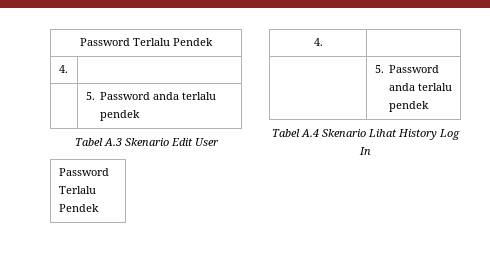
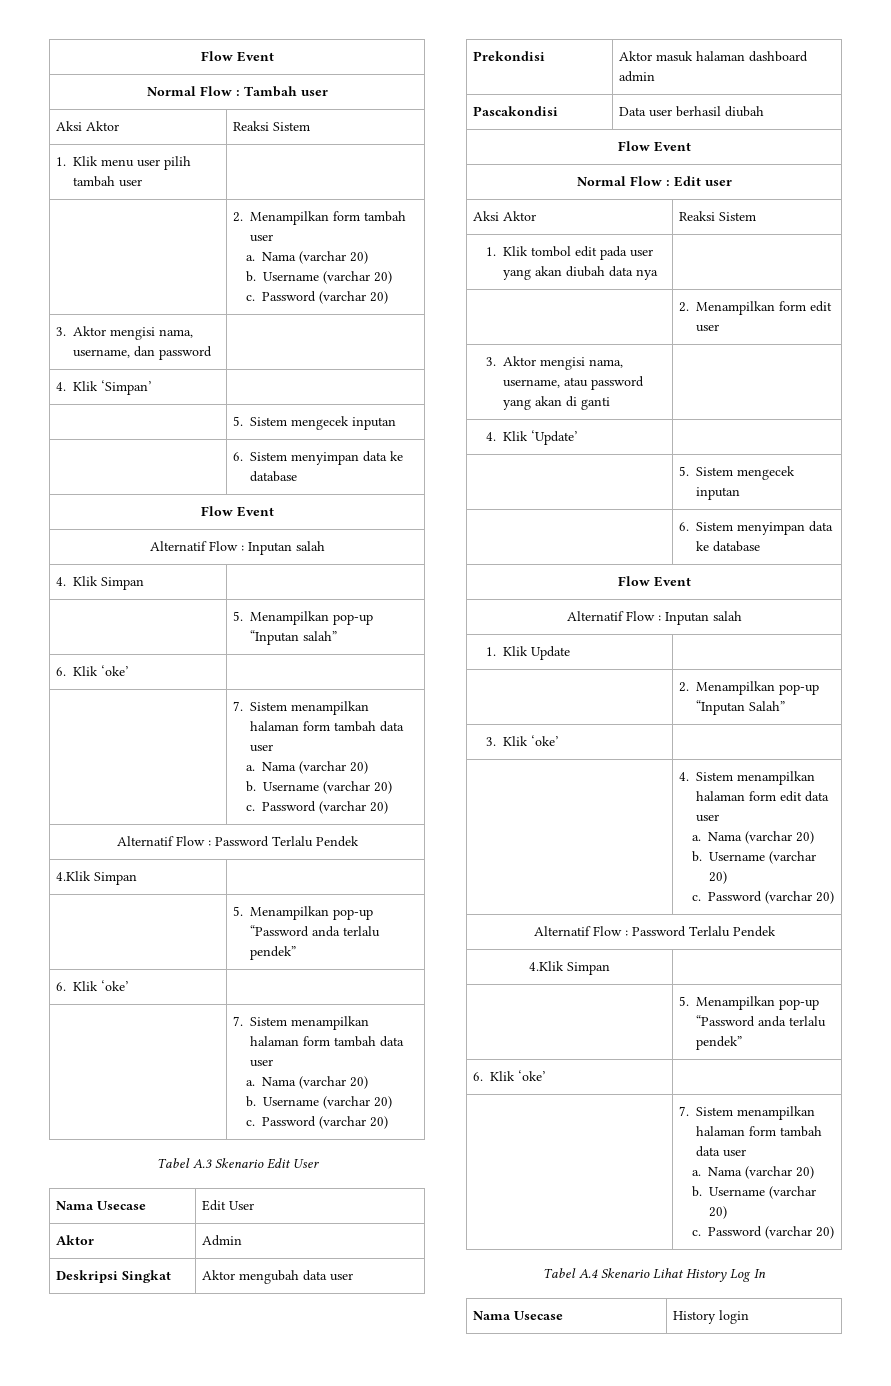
[80,38,213,46] [58,65,68,73] [85,92,217,100] [100,110,141,121] Password Terlalu Pendek // 4. | // | 5. Password anda terlalu pendek -> [200,51,274,62] [146,86,328,97] [55,121,119,131] [232,121,310,131] [55,156,191,170] [72,176,142,187] [232,211,406,225] [249,234,273,242] [245,251,368,264] [245,271,392,284] [245,291,388,304] [55,326,193,340] [72,346,212,360] [55,380,152,395] [232,416,396,430] [232,451,403,465] [249,471,297,482] [200,506,274,517] [149,541,325,555] [55,576,144,590] [232,611,373,625] [249,630,337,645] [55,665,129,676] [232,701,369,715] [249,721,404,732] [249,744,273,752] [245,761,368,774] [245,781,392,794] [245,801,388,814] [116,836,359,847] [55,871,137,885] [232,906,373,920] [249,925,380,937] [249,946,296,960] [55,980,129,991] [232,1016,369,1030] [249,1036,404,1047] [249,1059,273,1067] [245,1076,368,1089] [245,1096,392,1109] [245,1116,388,1129] Flow Event // Normal Flow : Tambah user // Aksi Aktor | Reaksi Sistem // 1. Klik menu user pilih tambah user | // | 2. Menampilkan form tambah user // a. Nama (varchar 20) // b. Username (varchar 20) // c. Password (varchar 20) // 3. Aktor mengisi nama, username, dan password | // 4. Klik ‘Simpan’ | // | 5. Sistem mengecek inputan // | 6. Sistem menyimpan data ke database // Flow Event // Alternatif Flow : Inputan salah // 4. Klik Simpan | // | 5. Menampilkan pop-up “Inputan salah” // 6. Klik ‘oke’ | // | 7. Sistem menampilkan halaman form tambah data user // a. Nama (varchar 20) // b. Username (varchar 20) // c. Password (varchar 20) // Alternatif Flow : Password Terlalu Pendek // 4.Klik Simpan | // | 5. Menampilkan pop-up “Password anda terlalu pendek” // 6. Klik ‘oke’ | // | 7. Sistem menampilkan halaman form tambah data user // a. Nama (varchar 20) // b. Username (varchar 20) // c. Password (varchar 20)
[58,168,109,176] [58,186,96,194] [58,204,99,212] [313,38,323,46] [374,65,440,73] [389,83,453,91] [389,101,430,112] Password Terlalu Pendek // 4. | // | 5. Password anda terlalu pendek -> [55,1201,146,1210] [201,1200,254,1211] [55,1235,94,1245] [201,1235,242,1246] [55,1270,171,1283] [201,1270,353,1284] [472,51,545,61] [618,51,808,62] [618,71,655,82] [472,106,558,116] [618,106,764,117] [617,141,691,152] [576,176,732,187] [472,211,536,221] [678,211,756,221] [485,246,653,260] [502,266,658,280] [678,301,832,315] [695,324,719,332] [485,356,623,370] [502,376,644,390] [502,396,610,410] [485,430,578,445] [678,466,795,480] [695,487,740,500] [678,521,833,535] [695,541,760,552] [617,576,691,587] [566,611,742,625] [485,646,570,660] [678,681,819,695] [695,700,785,715] [485,735,559,746] [678,771,815,785] [695,791,829,802] [695,814,719,822] [691,831,814,844] [691,851,816,864] [708,871,727,884] [691,891,834,904] [533,926,776,937] [529,961,610,975] [678,996,819,1010] [695,1015,826,1027] [695,1036,742,1050] [472,1070,546,1081] [678,1106,815,1120] [695,1126,822,1137] [695,1146,746,1157] [691,1166,814,1179] [691,1186,816,1199] [708,1206,727,1219] [691,1226,834,1239] Nama Usecase | Edit User // Aktor | Admin // Deskripsi Singkat | Aktor mengubah data user // Prekondisi | Aktor masuk halaman dashboard admin // Pascakondisi | Data user berhasil diubah // Flow Event // Normal Flow : Edit user // Aksi Aktor | Reaksi Sistem // 1. Klik tombol edit pada user yang akan diubah data nya | // | 2. Menampilkan form edit user // 3. Aktor mengisi nama, username, atau password yang akan di ganti | // 4. Klik ‘Update’ | // | 5. Sistem mengecek inputan // | 6. Sistem menyimpan data ke database // Flow Event // Alternatif Flow : Inputan salah // 1. Klik Update | // | 2. Menampilkan pop-up “Inputan Salah” // 3. Klik ‘oke’ | // | 4. Sistem menampilkan halaman form edit data user // a. Nama (varchar 20) // b. Username (varchar 20) // c. Password (varchar 20) // Alternatif Flow : Password Terlalu Pendek // 4.Klik Simpan | // | 5. Menampilkan pop-up “Password anda terlalu pendek” // 6. Klik ‘oke’ | // | 7. Sistem menampilkan halaman form tambah data user // a. Nama (varchar 20) // b. Username (varchar 20) // c. Password (varchar 20)
(371, 151) none -> [472,1311,563,1320] [672,1310,749,1324] // Nama Usecase | History login

